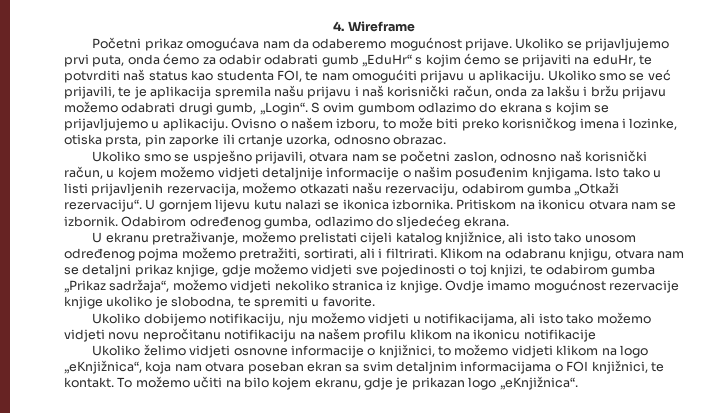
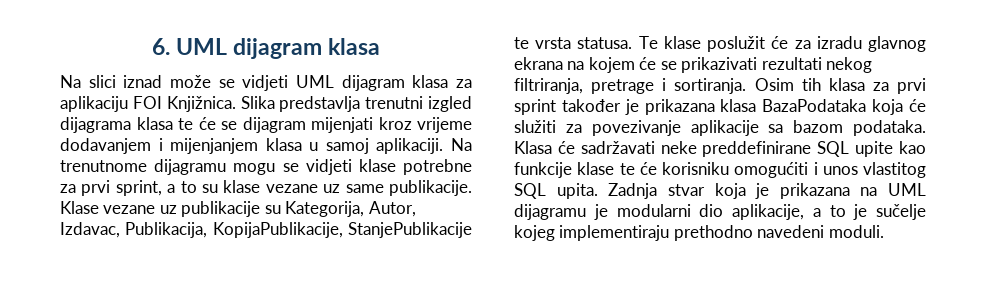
[333,21,415,32] [92,37,670,51] [64,53,652,67] [64,69,671,83] [64,85,666,99] [64,101,609,115] [64,117,678,131] [64,134,446,147] [92,150,647,164] [64,166,661,180] [64,182,620,196] [64,199,677,212] [64,215,509,229] [92,231,636,245] [64,247,684,261] [64,263,656,277] [64,279,680,293] [64,296,375,309] [92,312,651,326] [64,328,596,342] [92,344,648,358] [64,360,664,374] [64,376,578,390] 4. Wireframe // Početni prikaz omogućava nam da odaberemo mogućnost prijave. Ukoliko se prijavljujemo prvi puta, onda ćemo za odabir odabrati gumb „EduHr“ s kojim ćemo se prijaviti na eduHr, te potvrditi naš status kao studenta FOI, te nam omogućiti prijavu u aplikaciju. Ukoliko smo se već prijavili, te je aplikacija spremila našu prijavu i naš korisnički račun, onda za lakšu i bržu prijavu možemo odabrati drugi gumb, „Login“. S ovim gumbom odlazimo do ekrana s kojim se prijavljujemo u aplikaciju. Ovisno o našem izboru, to može biti preko korisničkog imena i lozinke, otiska prsta, pin zaporke ili crtanje uzorka, odnosno obrazac. // Ukoliko smo se uspješno prijavili, otvara nam se početni zaslon, odnosno naš korisnički račun, u kojem možemo vidjeti detaljnije informacije o našim posuđenim knjigama. Isto tako u listi prijavljenih rezervacija, možemo otkazati našu rezervaciju, odabirom gumba „Otkaži rezervaciju“. U gornjem lijevu kutu nalazi se ikonica izbornika. Pritiskom na ikonicu otvara nam se izbornik. Odabirom određenog gumba, odlazimo do sljedećeg ekrana. // U ekranu pretraživanje, možemo prelistati cijeli katalog knjižnice, ali isto tako unosom određenog pojma možemo pretražiti, sortirati, ali i filtrirati. Klikom na odabranu knjigu, otvara nam se detaljni prikaz knjige, gdje možemo vidjeti sve pojedinosti o toj knjizi, te odabirom gumba „Prikaz sadržaja“, možemo vidjeti nekoliko stranica iz knjige. Ovdje imamo mogućnost rezervacije knjige ukoliko je slobodna, te spremiti u favorite. // Ukoliko dobijemo notifikaciju, nju možemo vidjeti u notifikacijama, ali isto tako možemo vidjeti novu nepročitanu notifikaciju na našem profilu klikom na ikonicu notifikacije // Ukoliko želimo vidjeti osnovne informacije o knjižnici, to možemo vidjeti klikom na logo „eKnjižnica“, koja nam otvara poseban ekran sa svim detaljnim informacijama o FOI knjižnici, te kontakt. To možemo učiti na bilo kojem ekranu, gdje je prikazan logo „eKnjižnica“. -> [151,38,381,59] [60,75,473,91] [60,96,472,112] [60,117,472,133] [60,138,472,154] [60,159,472,175] [60,180,472,196] [60,201,416,217] [60,222,472,238] [514,36,926,52] [514,57,873,73] [514,78,926,94] [514,99,926,115] [514,120,926,136] [514,141,926,157] [514,162,926,178] [514,183,926,199] [514,204,926,220] [514,225,884,241] 6. UML dijagram klasa // Na slici iznad može se vidjeti UML dijagram klasa za aplikaciju FOI Knjižnica. Slika predstavlja trenutni izgled dijagrama klasa te će se dijagram mijenjati kroz vrijeme dodavanjem i mijenjanjem klasa u samoj aplikaciji. Na trenutnome dijagramu mogu se vidjeti klase potrebne za prvi sprint, a to su klase vezane uz same publikacije. Klase vezane uz publikacije su Kategorija, Autor, Izdavac, Publikacija, KopijaPublikacije, StanjePublikacije te vrsta statusa. Te klase poslužit će za izradu glavnog ekrana na kojem će se prikazivati rezultati nekog filtriranja, pretrage i sortiranja. Osim tih klasa za prvi sprint također je prikazana klasa BazaPodataka koja će služiti za povezivanje aplikacije sa bazom podataka. Klasa će sadržavati neke preddefinirane SQL upite kao funkcije klase te će korisniku omogućiti i unos vlastitog SQL upita. Zadnja stvar koja je prikazana na UML dijagramu je modularni dio aplikacije, a to je sučelje kojeg implementiraju prethodno navedeni moduli.

